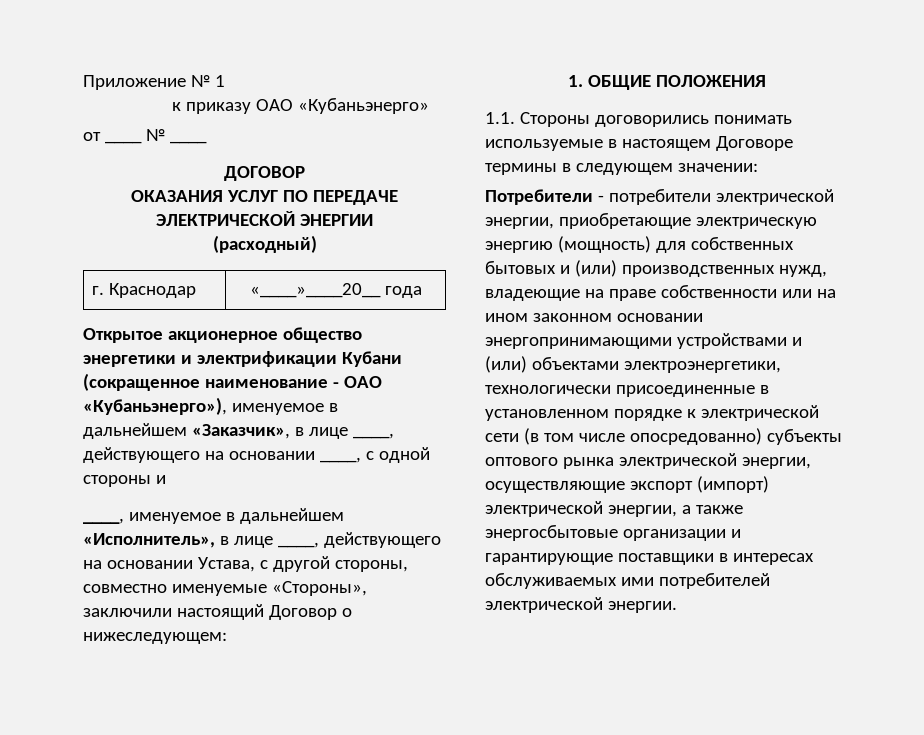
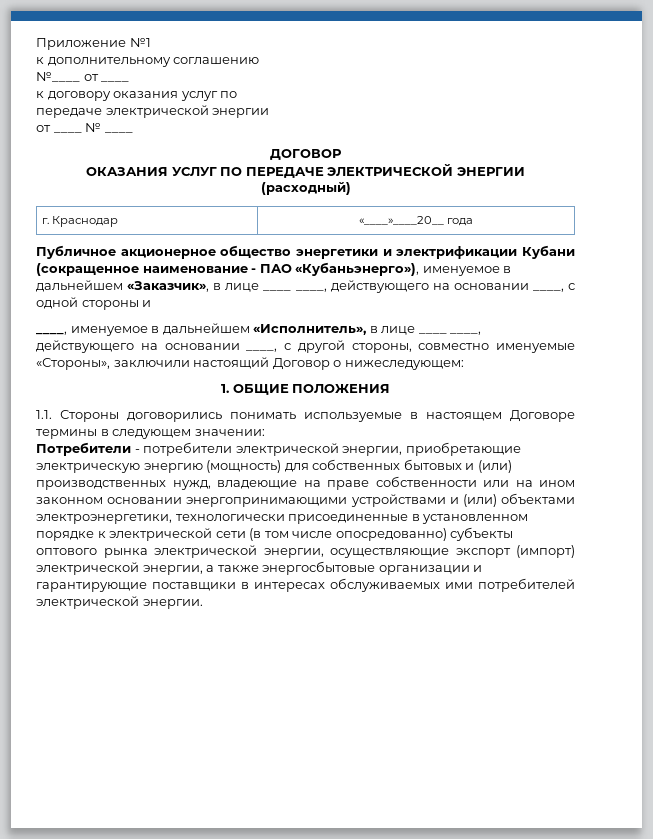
[190,75,225,87] [171,98,429,114] № 1 // к приказу ОАО «Кубаньэнерго» -> [129,38,151,47] [36,57,260,67] [36,72,99,82] [101,81,130,82] [36,91,238,101] [36,105,270,118] №1 // к дополнительному соглашению // №____ от ____ // к договору оказания услуг по // передаче электрической энергии
[83,328,163,343] Открытое -> [36,245,116,259] Публичное
[343,376,382,388] ОАО -> [259,264,292,273] ПАО
(348, 433) none -> [263,290,292,291] ____
[277,532,441,548] [83,557,255,572] ____, действующего на основании Устава, -> [418,331,482,335] [36,340,278,353] ____ ____, действующего на основании ____,

